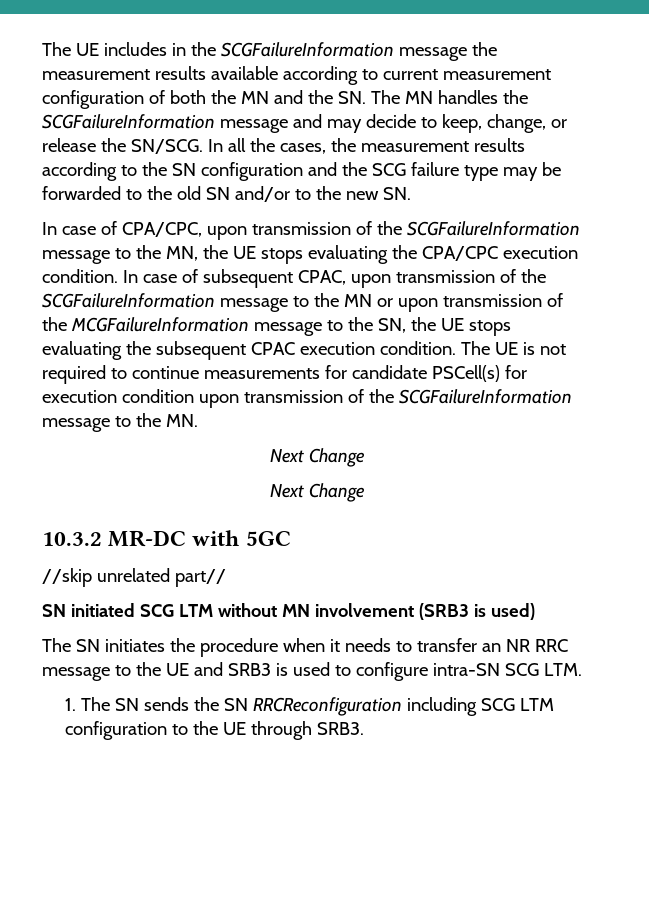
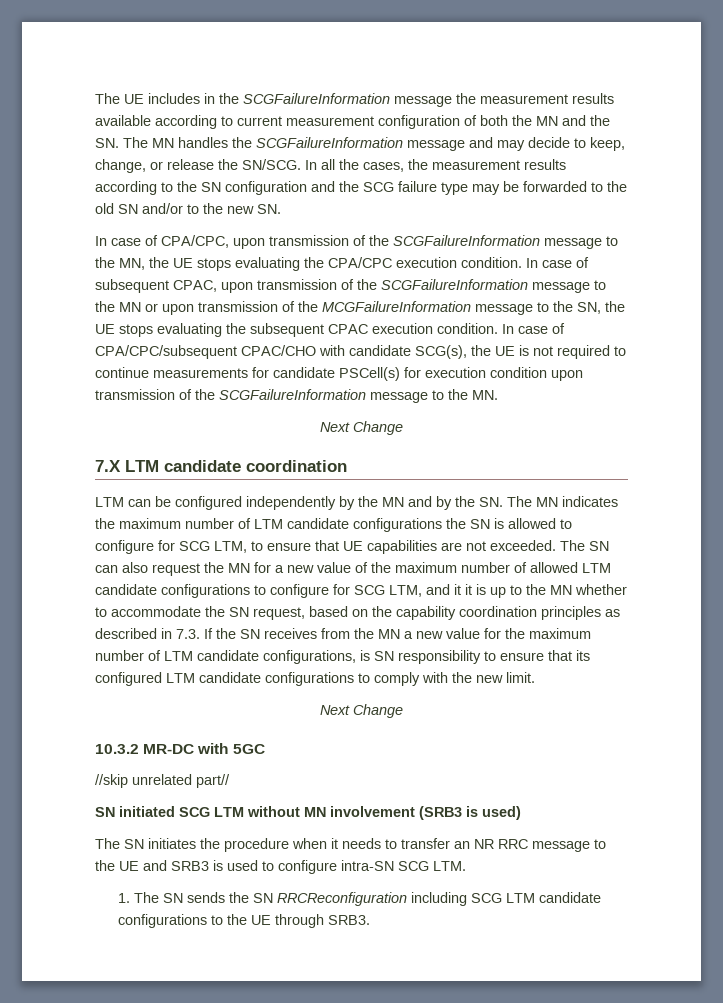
[460,341,490,355] The -> [502,323,565,334] [95,345,491,359] In case of CPA/CPC/subsequent CPAC/CHO with candidate SCG(s), the
(365, 457) none -> [95,460,347,472] [95,496,618,510] [95,518,572,532] [95,540,609,554] [95,562,611,576] [95,584,627,598] [95,606,620,620] [95,628,591,639] [95,650,590,664] [95,672,535,686] // 7.X LTM candidate coordination // LTM can be configured independently by the MN and by the SN. The MN indicates the maximum number of LTM candidate configurations the SN is allowed to configure for SCG LTM, to ensure that UE capabilities are not exceeded. The SN can also request the MN for a new value of the maximum number of allowed LTM candidate configurations to configure for SCG LTM, and it it is up to the MN whether to accommodate the SN request, based on the capability coordination principles as described in 7.3. If the SN receives from the MN a new value for the maximum number of LTM candidate configurations, is SN responsibility to ensure that its configured LTM candidate configurations to comply with the new limit.
[65,721,168,740] configuration -> [539,892,602,903] [118,914,208,928] candidate configurations

